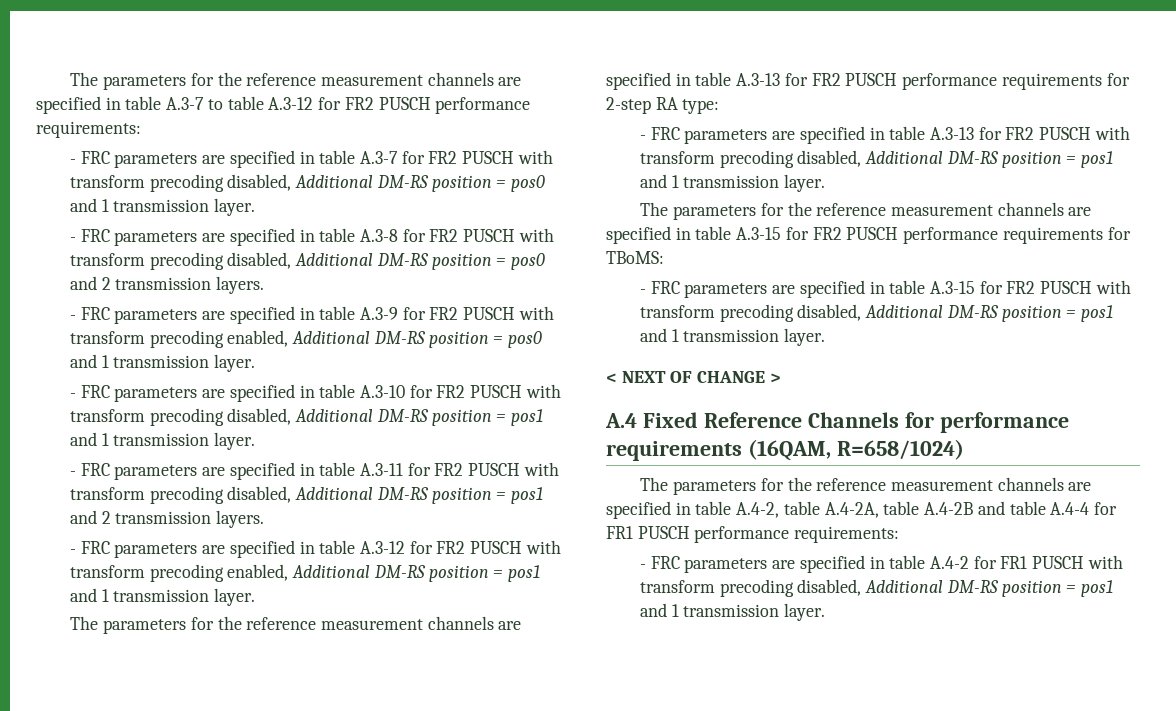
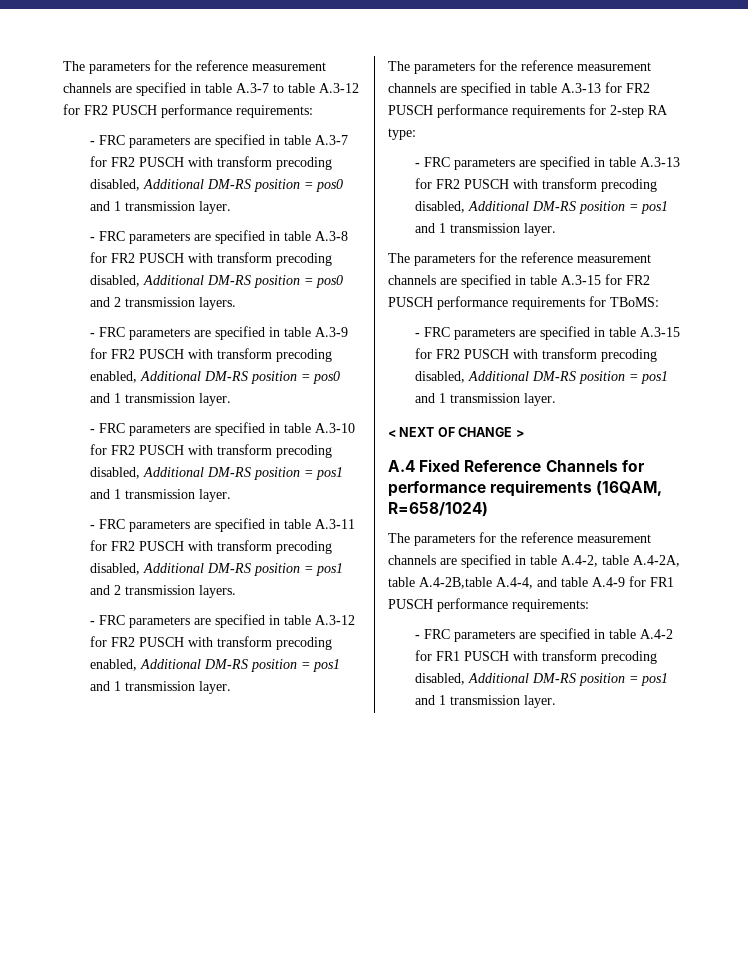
[924,502,974,515] A.4-2B -> [419,577,533,589] A.4-2B,table A.4-4,
[1050,502,1090,515] A.4-4 -> [592,577,625,587] A.4-9

